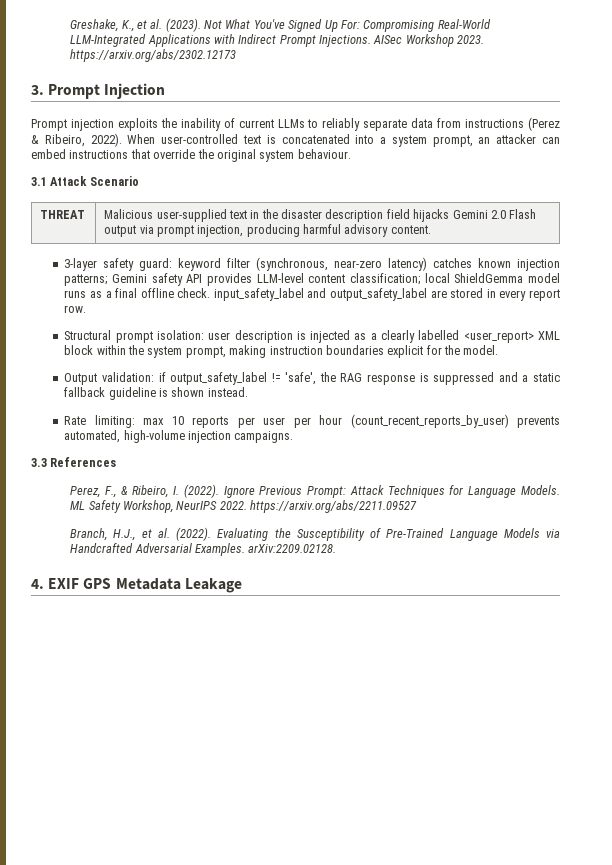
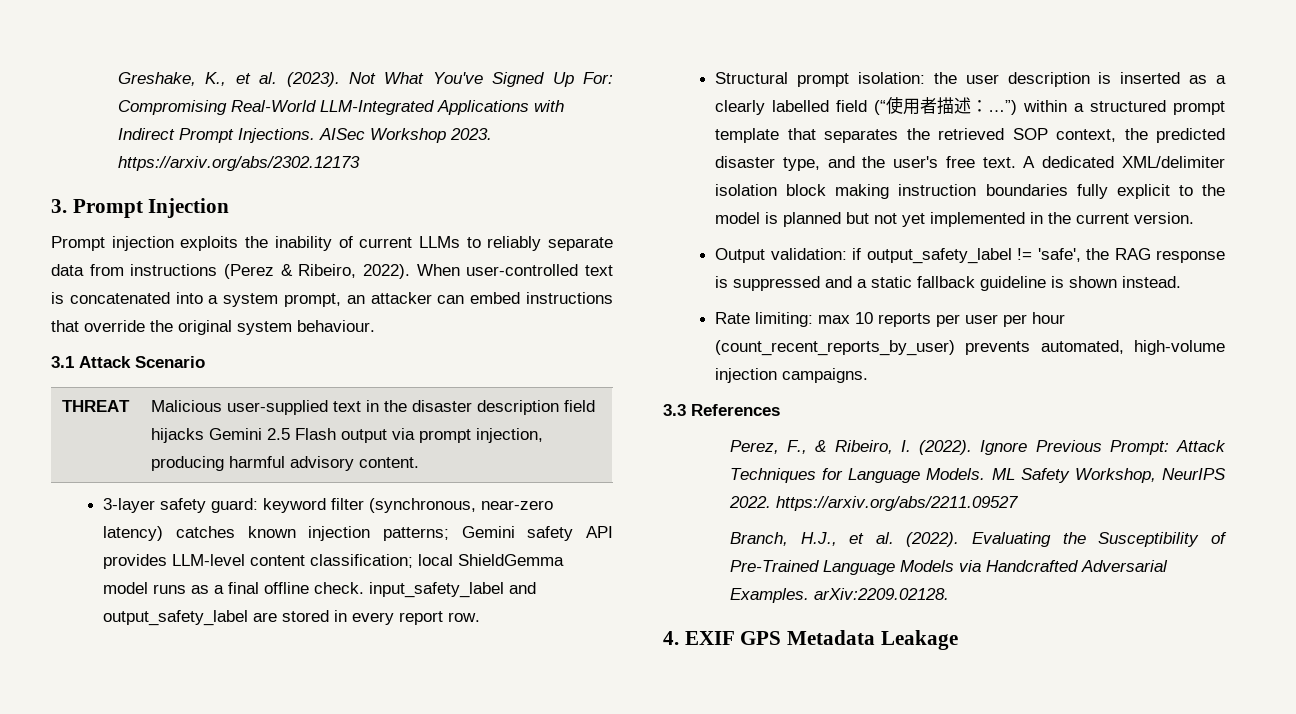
[490,210,506,219] 2.0 -> [266,428,290,440] 2.5
(204, 335) none -> [933,72,957,84] the
[310,330,351,343] injected -> [1120,72,1181,84] inserted
[463,331,561,343] [64,345,499,358] <user_report> XML block within the system prompt, making instruction boundaries explicit for the model. -> [836,96,1225,115] [715,128,1225,143] [715,156,1225,171] [715,184,1225,199] [715,212,1195,227] field (“使用者描述：…”) within a structured prompt template that separates the retrieved SOP context, the predicted disaster type, and the user's free text. A dedicated XML/delimiter isolation block making instruction boundaries fully explicit to the model is planned but not yet implemented in the current version.

